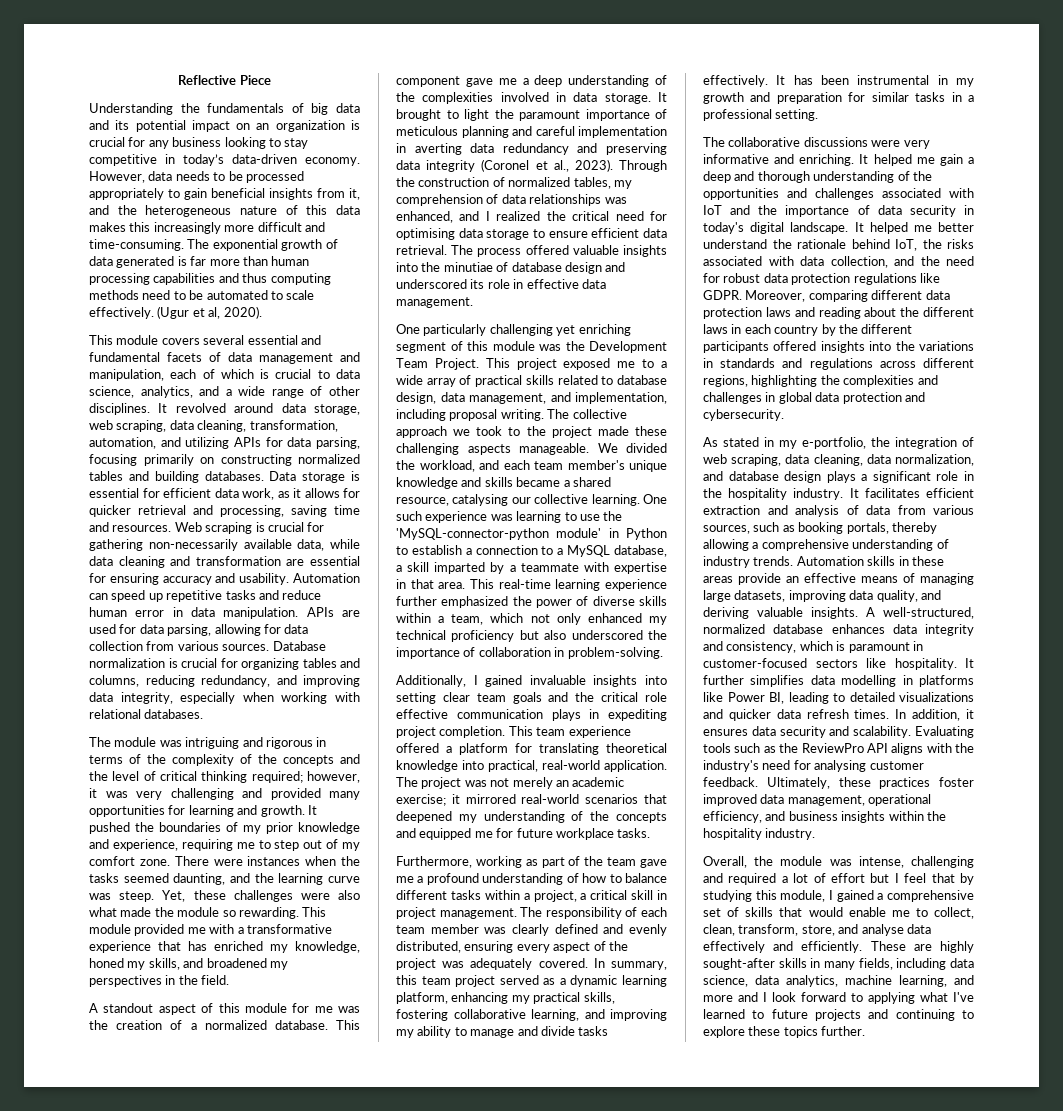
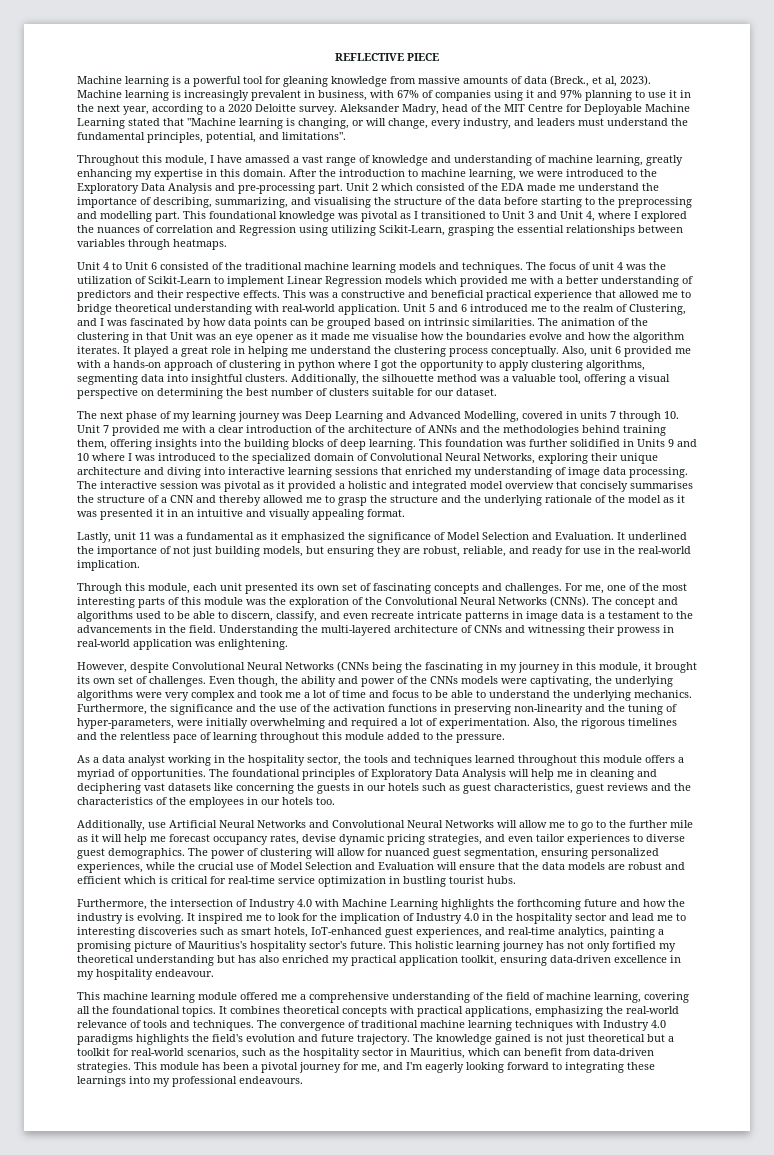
[178,75,271,85] [89,103,360,115] [89,120,360,132] [89,137,309,149] [89,154,360,166] [89,171,304,183] [89,188,360,200] [89,205,360,217] [89,222,325,234] [89,239,338,251] [89,256,310,268] [89,273,331,285] [89,290,315,300] [89,306,262,319] [89,335,321,345] [89,352,360,364] [89,369,360,381] [89,386,361,398] [89,403,360,415] [89,420,338,432] [89,437,360,449] [89,454,360,466] [89,471,360,483] [89,488,360,500] [89,505,360,517] [89,522,325,534] [89,539,360,551] [89,556,360,568] [89,573,360,585] [89,590,322,602] [89,607,360,619] [89,624,309,636] [89,641,326,651] [89,658,360,670] [89,675,360,687] [89,692,360,704] [89,709,204,719] [89,737,327,749] [89,754,360,766] [89,771,360,783] [89,788,360,800] [89,805,317,817] [89,822,360,834] [89,839,360,851] [89,856,360,866] [89,873,360,885] [89,890,360,902] [89,907,327,919] [89,924,332,936] [89,941,360,953] [89,958,288,970] [89,975,230,987] [89,1003,360,1015] [89,1020,360,1030] [396,75,667,87] [396,92,667,104] [396,109,667,121] [396,126,667,138] [396,143,667,155] [396,159,667,172] [396,177,632,189] [396,194,627,206] [396,211,667,223] [396,228,667,240] [396,245,667,257] [396,262,626,274] [396,279,606,289] [396,297,473,308] [396,324,631,336] [396,342,446,353] Reflective Piece // Understanding the fundamentals of big data and its potential impact on an organization is crucial for any business looking to stay competitive in today’s data-driven economy. However, data needs to be processed appropriately to gain beneficial insights from it, and the heterogeneous nature of this data makes this increasingly more difficult and time-consuming. The exponential growth of data generated is far more than human processing capabilities and thus computing methods need to be automated to scale effectively. (Ugur et al, 2020). // This module covers several essential and fundamental facets of data management and manipulation, each of which is crucial to data science, analytics, and a wide range of other disciplines. It revolved around data storage, web scraping, data cleaning, transformation, automation, and utilizing APIs for data parsing, focusing primarily on constructing normalized tables and building databases. Data storage is essential for efficient data work, as it allows for quicker retrieval and processing, saving time and resources. Web scraping is crucial for gathering non-necessarily available data, while data cleaning and transformation are essential for ensuring accuracy and usability. Automation can speed up repetitive tasks and reduce human error in data manipulation. APIs are used for data parsing, allowing for data collection from various sources. Database normalization is crucial for organizing tables and columns, reducing redundancy, and improving data integrity, especially when working with relational databases. // The module was intriguing and rigorous in terms of the complexity of the concepts and the level of critical thinking required; however, it was very challenging and provided many opportunities for learning and growth. It pushed the boundaries of my prior knowledge and experience, requiring me to step out of my comfort zone. There were instances when the tasks seemed daunting, and the learning curve was steep. Yet, these challenges were also what made the module so rewarding. This module provided me with a transformative experience that has enriched my knowledge, honed my skills, and broadened my perspectives in the field. // A standout aspect of this module for me was the creation of a normalized database. This component gave me a deep understanding of the complexities involved in data storage. It brought to light the paramount importance of meticulous planning and careful implementation in averting data redundancy and preserving data integrity (Coronel et al., 2023). Through the construction of normalized tables, my comprehension of data relationships was enhanced, and I realized the critical need for optimising data storage to ensure efficient data retrieval. The process offered valuable insights into the minutiae of database design and underscored its role in effective data management. // One particularly challenging yet enriching segment -> [335,53,439,61] [77,75,651,87] [77,90,691,101] [77,104,690,115] [77,118,688,129] [77,132,346,143] [77,155,683,166] [77,169,657,180] [77,183,659,194] [77,197,692,208] [77,211,687,222] [77,225,683,236] [77,239,227,250] [77,262,666,273] [77,276,693,287] [77,290,691,301] [77,304,686,315] [77,318,648,329] [77,332,685,343] [77,346,691,357] [77,360,645,371] [77,374,670,385] [77,388,497,399] [77,411,679,422] [77,425,666,436] [77,439,697,450] [77,453,658,464] [77,467,688,478] [77,481,693,492] [77,495,685,506] [77,509,405,520] [77,532,687,543] [77,546,691,557] [77,560,140,571] [77,583,687,594] [77,597,165,608] REFLECTIVE PIECE // Machine learning is a powerful tool for gleaning knowledge from massive amounts of data (Breck., et al, 2023). Machine learning is increasingly prevalent in business, with 67% of companies using it and 97% planning to use it in the next year, according to a 2020 Deloitte survey. Aleksander Madry, head of the MIT Centre for Deployable Machine Learning stated that "Machine learning is changing, or will change, every industry, and leaders must understand the fundamental principles, potential, and limitations". // Throughout this module, I have amassed a vast range of knowledge and understanding of machine learning, greatly enhancing my expertise in this domain. After the introduction to machine learning, we were introduced to the Exploratory Data Analysis and pre-processing part. Unit 2 which consisted of the EDA made me understand the importance of describing, summarizing, and visualising the structure of the data before starting to the preprocessing and modelling part. This foundational knowledge was pivotal as I transitioned to Unit 3 and Unit 4, where I explored the nuances of correlation and Regression using utilizing Scikit-Learn, grasping the essential relationships between variables through heatmaps. // Unit 4 to Unit 6 consisted of the traditional machine learning models and techniques. The focus of unit 4 was the utilization of Scikit-Learn to implement Linear Regression models which provided me with a better understanding of predictors and their respective effects. This was a constructive and beneficial practical experience that allowed me to bridge theoretical understanding with real-world application. Unit 5 and 6 introduced me to the realm of Clustering, and I was fascinated by how data points can be grouped based on intrinsic similarities. The animation of the clustering in that Unit was an eye opener as it made me visualise how the boundaries evolve and how the algorithm iterates. It played a great role in helping me understand the clustering process conceptually. Also, unit 6 provided me with a hands-on approach of clustering in python where I got the opportunity to apply clustering algorithms, segmenting data into insightful clusters. Additionally, the silhouette method was a valuable tool, offering a visual perspective on determining the best number of clusters suitable for our dataset. // The next phase of my learning journey was Deep Learning and Advanced Modelling, covered in units 7 through 10. Unit 7 provided me with a clear introduction of the architecture of ANNs and the methodologies behind training them, offering insights into the building blocks of deep learning. This foundation was further solidified in Units 9 and 10 where I was introduced to the specialized domain of Convolutional Neural Networks, exploring their unique architecture and diving into interactive learning sessions that enriched my understanding of image data processing. The interactive session was pivotal as it provided a holistic and integrated model overview that concisely summarises the structure of a CNN and thereby allowed me to grasp the structure and the underlying rationale of the model as it was presented it in an intuitive and visually appealing format. // Lastly, unit 11 was a fundamental as it emphasized the significance of Model Selection and Evaluation. It underlined the importance of not just building models, but ensuring they are robust, reliable, and ready for use in the real-world implication. // Through this module, each unit presented its own set of fascinating concepts and challenges. For me, one of the most interesting parts
[589,341,667,353] [396,358,667,370] [396,375,667,387] [396,392,667,404] [396,409,627,421] [396,426,667,438] [396,443,667,455] [396,460,667,472] [396,477,611,489] [396,494,667,506] [396,511,623,523] [396,528,667,540] [396,545,667,557] [396,562,667,574] [396,579,667,591] [396,596,667,608] [396,613,667,625] [396,630,667,642] [396,647,663,659] [396,675,667,687] [396,692,667,704] [396,709,667,721] [396,726,631,738] [396,743,667,755] [396,760,667,772] [396,777,625,789] [396,794,667,806] [396,811,667,823] [396,828,651,840] [396,856,667,868] [396,873,667,885] [396,890,667,902] [396,907,667,919] [396,924,667,936] [396,941,628,953] [396,958,667,970] [396,975,667,987] [396,992,615,1004] [396,1009,667,1021] [396,1026,609,1038] [703,75,974,87] [703,92,974,104] [703,109,819,121] [703,137,930,149] [703,154,974,166] [703,171,932,183] [703,188,974,200] [703,205,974,217] [703,222,974,234] [703,239,974,251] [703,256,974,268] [703,273,940,285] [703,290,950,302] [703,307,974,319] [703,324,913,336] [703,341,974,353] [703,358,974,370] [703,375,938,387] [703,392,925,404] [703,409,784,421] [703,437,974,449] [703,454,974,466] [703,471,974,483] [703,488,974,500] [703,505,974,517] [703,522,937,534] [703,539,949,551] [703,556,944,568] [703,573,974,585] [703,590,941,602] [703,607,974,619] [703,624,974,636] [703,641,923,653] [703,658,974,670] [703,675,974,687] [703,692,974,704] [703,709,974,721] [703,726,974,738] [703,743,974,755] [703,760,924,772] [703,777,974,789] [703,794,932,806] [703,811,946,823] [703,828,816,840] [703,856,974,868] Development Team Project. This project exposed me to a wide array of practical skills related to database design, data management, and implementation, including proposal writing. The collective approach we took to the project made these challenging aspects manageable. We divided the workload, and each team member's unique knowledge and skills became a shared resource, catalysing our collective learning. One such experience was learning to use the 'MySQL-connector-python module' in Python to establish a connection to a MySQL database, a skill imparted by a teammate with expertise in that area. This real-time learning experience further emphasized the power of diverse skills within a team, which not only enhanced my technical proficiency but also underscored the importance of collaboration in problem-solving. // Additionally, I gained invaluable insights into setting clear team goals and the critical role effective communication plays in expediting project completion. This team experience offered a platform for translating theoretical knowledge into practical, real-world application. The project was not merely an academic exercise; it mirrored real-world scenarios that deepened my understanding of the concepts and equipped me for future workplace tasks. // Furthermore, working as part of the team gave me a profound understanding of how to balance different tasks within a project, a critical skill in project management. The responsibility of each team member was clearly defined and evenly distributed, ensuring every aspect of the project was adequately covered. In summary, this team project served as a dynamic learning platform, enhancing my practical skills, fostering collaborative learning, and improving my ability to manage and divide tasks effectively. It has been instrumental in my growth and preparation for similar tasks in a professional setting. // The collaborative discussions were very informative and enriching. It helped me gain a deep and thorough understanding of the opportunities and challenges associated with IoT and the importance of data security in today's digital landscape. It helped me better understand the rationale behind IoT, the risks associated with data collection, and the need for robust data protection regulations like GDPR. Moreover, comparing different data protection laws and reading about the different laws in each country by the different participants offered insights into the variations in standards and regulations across different regions, highlighting the complexities and challenges in global data protection and cybersecurity. // As stated in my e-portfolio, the integration of web scraping, data cleaning, data normalization, and database design plays a significant role in the hospitality industry. It facilitates efficient extraction and analysis of data from various sources, such as booking portals, thereby allowing a comprehensive understanding of industry trends. Automation skills in these areas provide an effective means of managing large datasets, improving data quality, and deriving valuable insights. A well-structured, normalized database enhances data integrity and consistency, which is paramount in customer-focused sectors like hospitality. It further simplifies data modelling in platforms like Power BI, leading to detailed visualizations and quicker data refresh times. In addition, it ensures data security and scalability. Evaluating tools such as the ReviewPro API aligns with the industry's need for analysing customer feedback. Ultimately, these practices foster improved data management, operational efficiency, and business insights within the hospitality industry. // Overall, the module was intense, challenging -> [289,596,678,608] [77,611,693,622] [77,625,674,636] [77,639,288,650] [77,661,697,673] [77,676,673,687] [77,690,692,701] [77,704,677,715] [77,718,325,729] exploration of the Convolutional Neural Networks (CNNs). The concept and algorithms used to be able to discern, classify, and even recreate intricate patterns in image data is a testament to the advancements in the field. Understanding the multi-layered architecture of CNNs and witnessing their prowess in real-world application was enlightening. // However, despite Convolutional Neural Networks (CNNs being the fascinating in my journey in this module, it brought its own set of challenges. Even though, the ability and power of the CNNs models were captivating, the underlying algorithms were very complex and took me a lot of time and focus to be able to understand the underlying mechanics. Furthermore, the significance and the use of the activation functions in preserving non-linearity and the tuning of hyper-parameters, were initially overwhelming
[831,873,974,885] [703,890,974,902] [703,907,974,919] [703,924,931,936] [703,941,974,953] [703,958,974,970] [703,975,974,987] [703,992,974,1004] [703,1009,974,1021] [703,1026,866,1038] effort but I feel that by studying this module, I gained a comprehensive set of skills that would enable me to collect, clean, transform, store, and analyse data effectively and efficiently. These are highly sought-after skills in many fields, including data science, data analytics, machine learning, and more and I look forward to applying what I've learned to future projects and continuing to explore these topics further. -> [439,718,677,729] [77,732,505,743] [77,755,684,766] [77,769,657,780] [77,783,691,794] [77,797,335,808] [77,820,693,831] [77,834,685,845] [77,848,659,859] [77,862,685,873] [77,876,516,887] [77,899,685,910] [77,913,686,924] [77,927,664,938] [77,941,676,952] [77,955,681,966] [77,969,214,980] [77,992,689,1003] [77,1006,679,1017] [77,1020,666,1031] [77,1034,674,1045] [77,1048,654,1059] [77,1062,655,1073] [77,1076,303,1087] experimentation. Also, the rigorous timelines and the relentless pace of learning throughout this module added to the pressure. // As a data analyst working in the hospitality sector, the tools and techniques learned throughout this module offers a myriad of opportunities. The foundational principles of Exploratory Data Analysis will help me in cleaning and deciphering vast datasets like concerning the guests in our hotels such as guest characteristics, guest reviews and the characteristics of the employees in our hotels too. // Additionally, use Artificial Neural Networks and Convolutional Neural Networks will allow me to go to the further mile as it will help me forecast occupancy rates, devise dynamic pricing strategies, and even tailor experiences to diverse guest demographics. The power of clustering will allow for nuanced guest segmentation, ensuring personalized experiences, while the crucial use of Model Selection and Evaluation will ensure that the data models are robust and efficient which is critical for real-time service optimization in bustling tourist hubs. // Furthermore, the intersection of Industry 4.0 with Machine Learning highlights the forthcoming future and how the industry is evolving. It inspired me to look for the implication of Industry 4.0 in the hospitality sector and lead me to interesting discoveries such as smart hotels, IoT-enhanced guest experiences, and real-time analytics, painting a promising picture of Mauritius's hospitality sector's future. This holistic learning journey has not only fortified my theoretical understanding but has also enriched my practical application toolkit, ensuring data-driven excellence in my hospitality endeavour. // This machine learning module offered me a comprehensive understanding of the field of machine learning, covering all the foundational topics. It combines theoretical concepts with practical applications, emphasizing the real-world relevance of tools and techniques. The convergence of traditional machine learning techniques with Industry 4.0 paradigms highlights the field's evolution and future trajectory. The knowledge gained is not just theoretical but a toolkit for real-world scenarios, such as the hospitality sector in Mauritius, which can benefit from data-driven strategies. This module has been a pivotal journey for me, and I'm eagerly looking forward to integrating these learnings into my professional endeavours.

